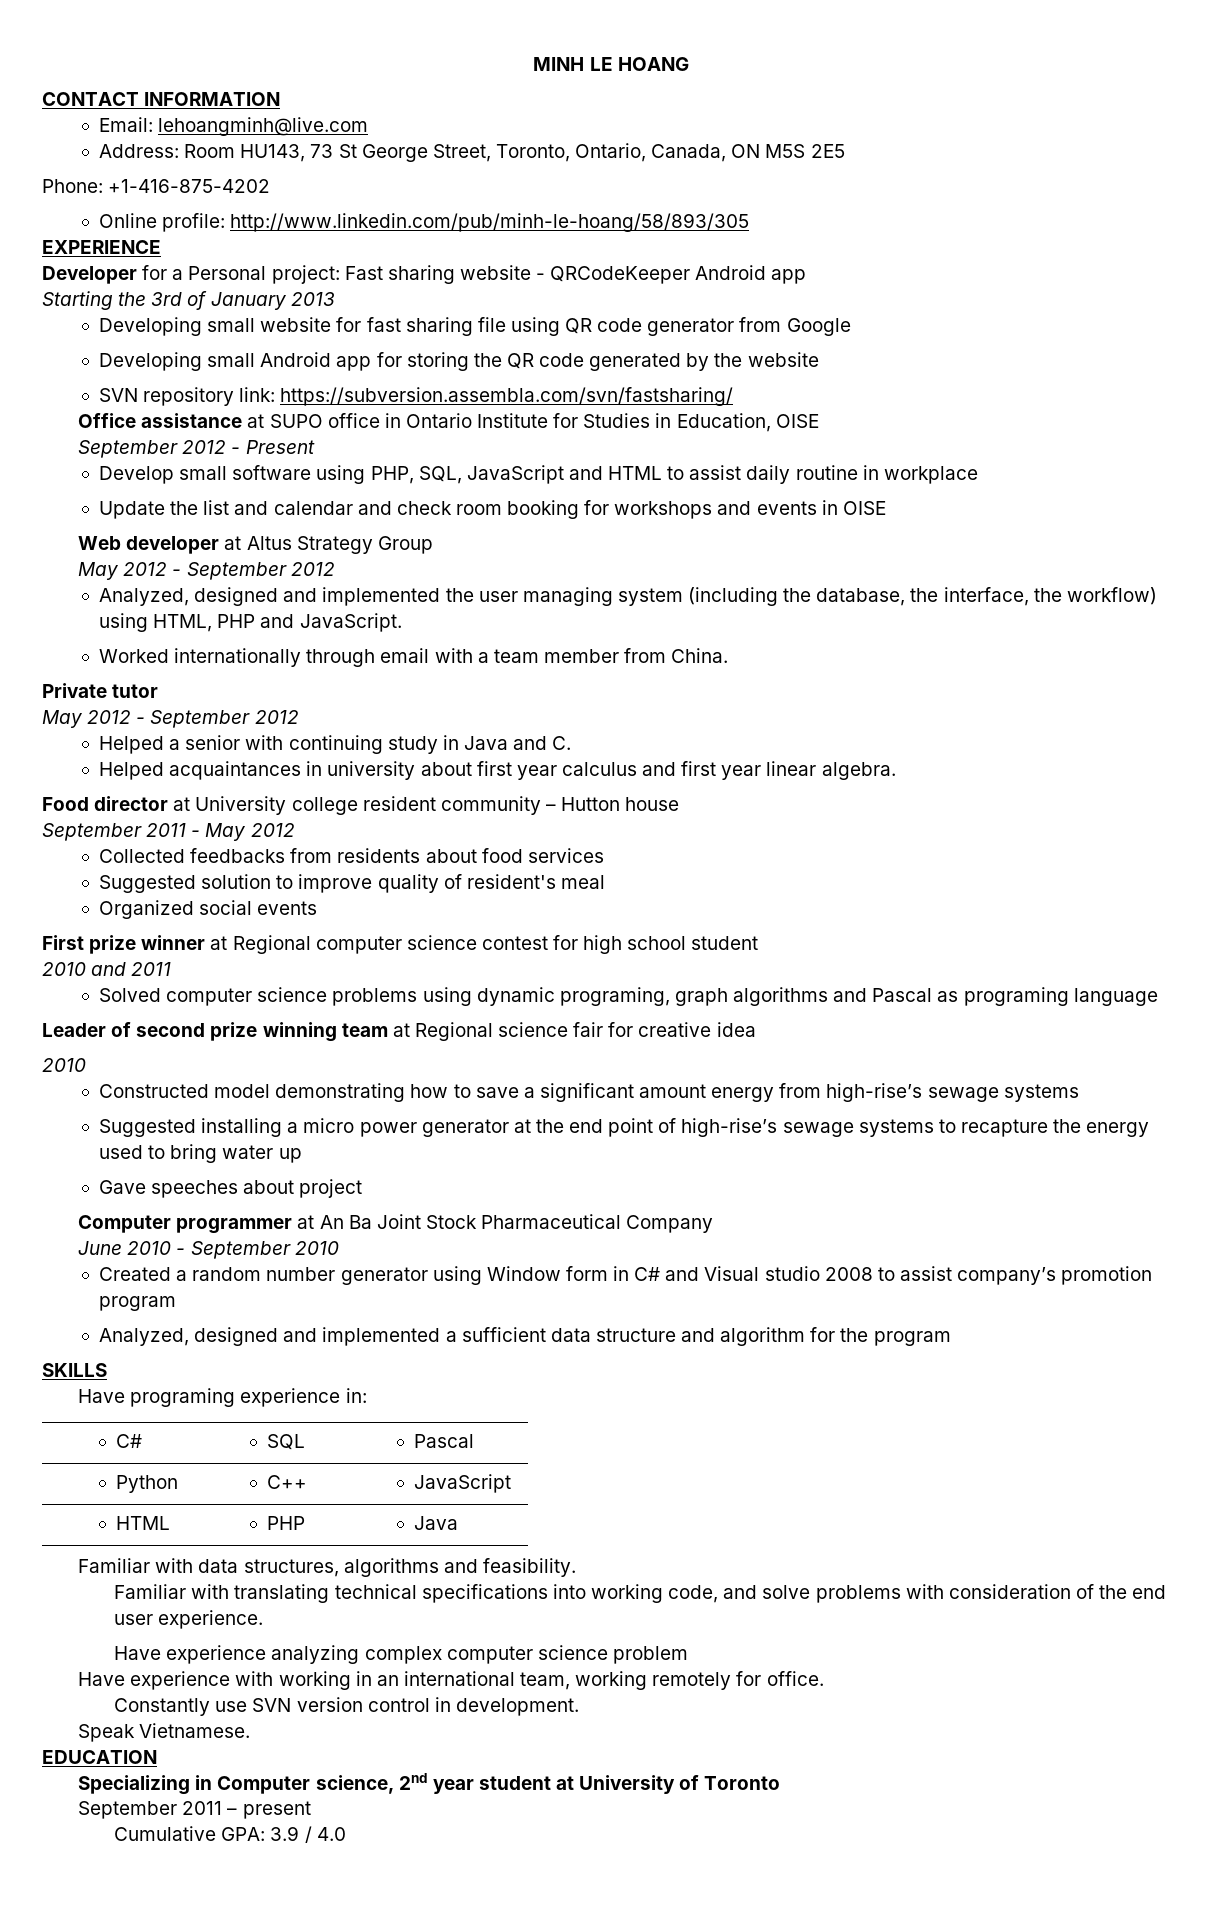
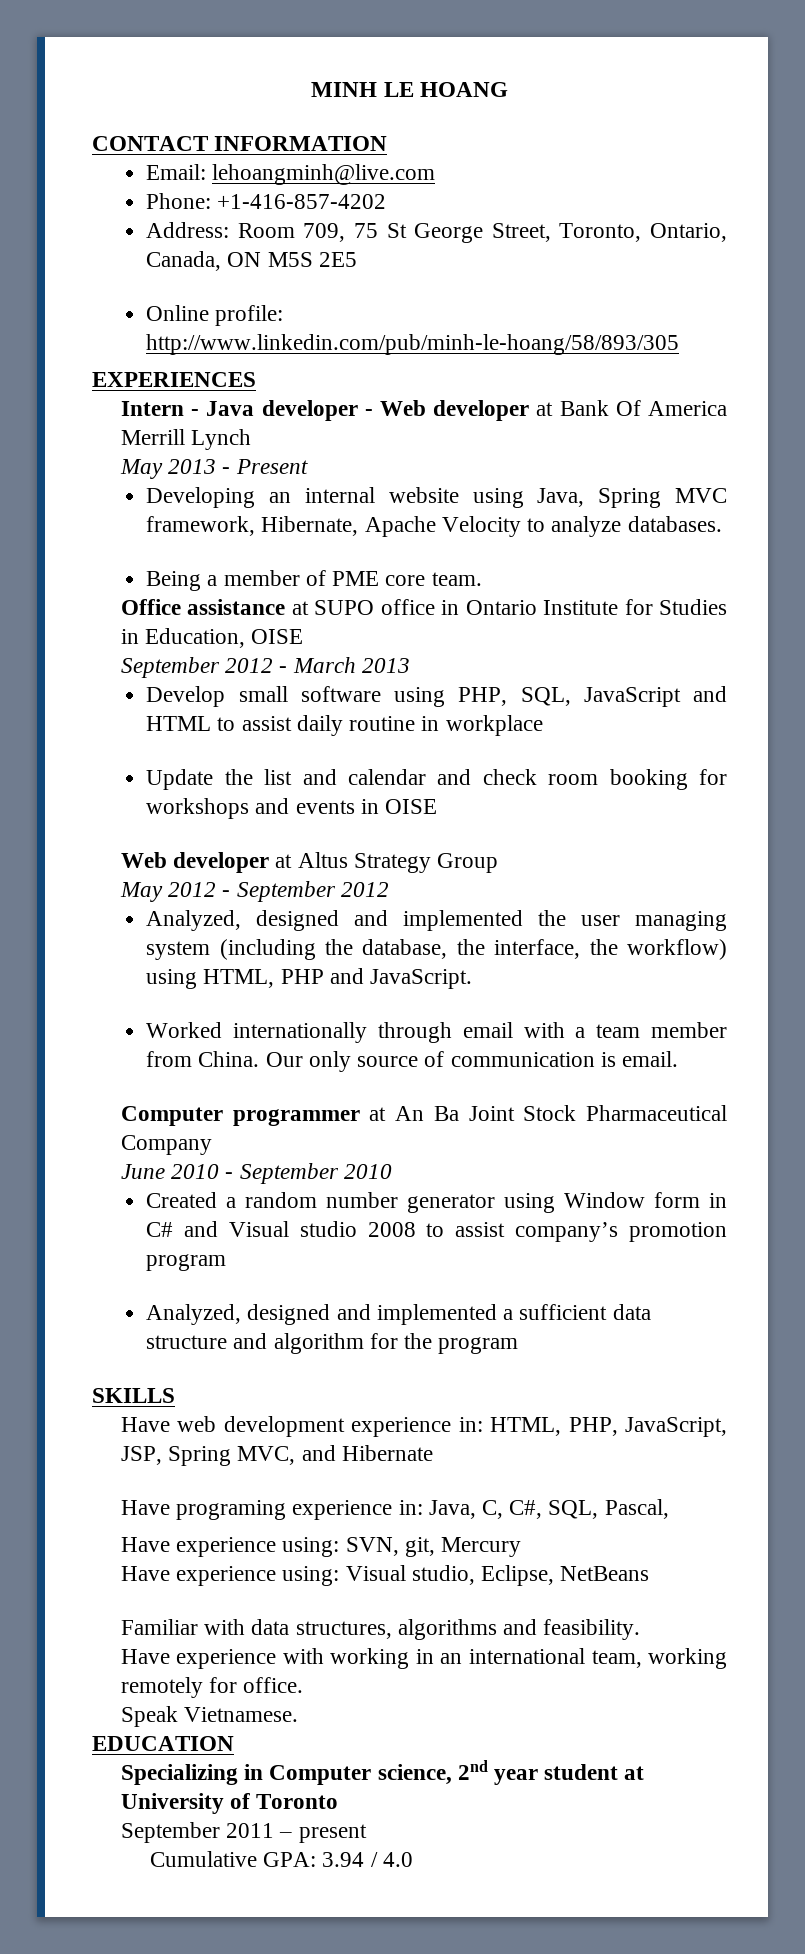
(369, 126) none -> [146,193,387,209] // Phone: +1-416-857-4202
[240,144,334,162] HU143, 73 -> [303,223,379,242] 709, 75
[42,179,271,193] // Phone: +1-416-875-4202 -> (357, 259) none
[42,240,161,254] [42,265,807,284] [42,291,335,310] [99,317,851,336] [99,352,819,371] [99,387,734,406] EXPERIENCE // Developer for a Personal project: Fast sharing website - QRCodeKeeper Android app // Starting the 3rd of January 2013 // Developing small website for fast sharing file using QR code generator from Google // Developing small Android app for storing the QR code generated by the website // SVN repository link: https://subversion.assembla.com/svn/fastsharing/ -> [92,372,256,387] [120,400,727,421] [120,429,252,450] [119,459,308,479] [146,487,727,508] [146,516,722,537] [146,570,482,591] EXPERIENCES // Intern - Java developer - Web developer at Bank Of America Merrill Lynch // May 2013 - Present // Developing an internal website using Java, Spring MVC framework, Hibernate, Apache Velocity to analyze databases. // Being a member of PME core team.
[245,440,315,454] Present -> [292,657,410,673] March 2013
[42,683,159,698] [42,710,299,728] [99,735,572,754] [99,761,896,780] [42,796,680,815] [42,823,295,841] [99,848,604,863] [99,874,605,893] [99,900,318,919] [42,935,759,954] [42,962,172,976] [99,987,1158,1006] [42,1022,756,1042] [42,1058,86,1072] [99,1083,1079,1102] [99,1118,1150,1137] [99,1144,302,1163] [99,1179,363,1198] // Private tutor // May 2012 - September 2012 // Helped a senior with continuing study in Java and C. // Helped acquaintances in university about first year calculus and first year linear algebra. // Food director at University college resident community – Hutton house // September 2011 - May 2012 // Collected feedbacks from residents about food services // Suggested solution to improve quality of resident's meal // Organized social events // First prize winner at Regional computer science contest for high school student // 2010 and 2011 // Solved computer science problems using dynamic programing, graph algorithms and Pascal as programing language // Leader of second prize winning team at Regional science fair for creative idea // 2010 // Constructed model demonstrating how to save a significant amount energy from high-rise’s sewage systems // Suggested installing a micro power generator at the end point of high-rise’s sewage systems to recapture the energy used to bring water up // Gave speeches about project -> [265,1051,678,1072] Our only source of communication is email.
[130,1388,367,1407] [116,1434,143,1448] [267,1434,306,1450] [414,1434,475,1448] [116,1475,179,1493] [267,1475,308,1489] [414,1474,512,1493] [116,1516,171,1530] [267,1516,306,1530] [414,1516,459,1530] programing experience in: // C# | SQL | Pascal // Python | C++ | JavaScript // HTML | PHP | Java -> [177,1416,728,1437] [120,1445,433,1466] [120,1499,669,1520] [120,1537,521,1557] [120,1565,650,1586] web development experience in: HTML, PHP, JavaScript, JSP, Spring MVC, and Hibernate // Have programing experience in: Java, C, C#, SQL, Pascal, // Have experience using: SVN, git, Mercury // Have experience using: Visual studio, Eclipse, NetBeans
[114,1584,1167,1603] [114,1610,264,1629] [114,1645,688,1664] // Familiar with translating technical specifications into working code, and solve problems with consideration of the end user experience. // Have experience analyzing complex computer science problem -> (641, 1629) none
[114,1697,579,1716] // Constantly use SVN version control in development. -> (304, 1685) none
[270,1826,300,1841] 3.9 -> [322,1852,365,1867] 3.94

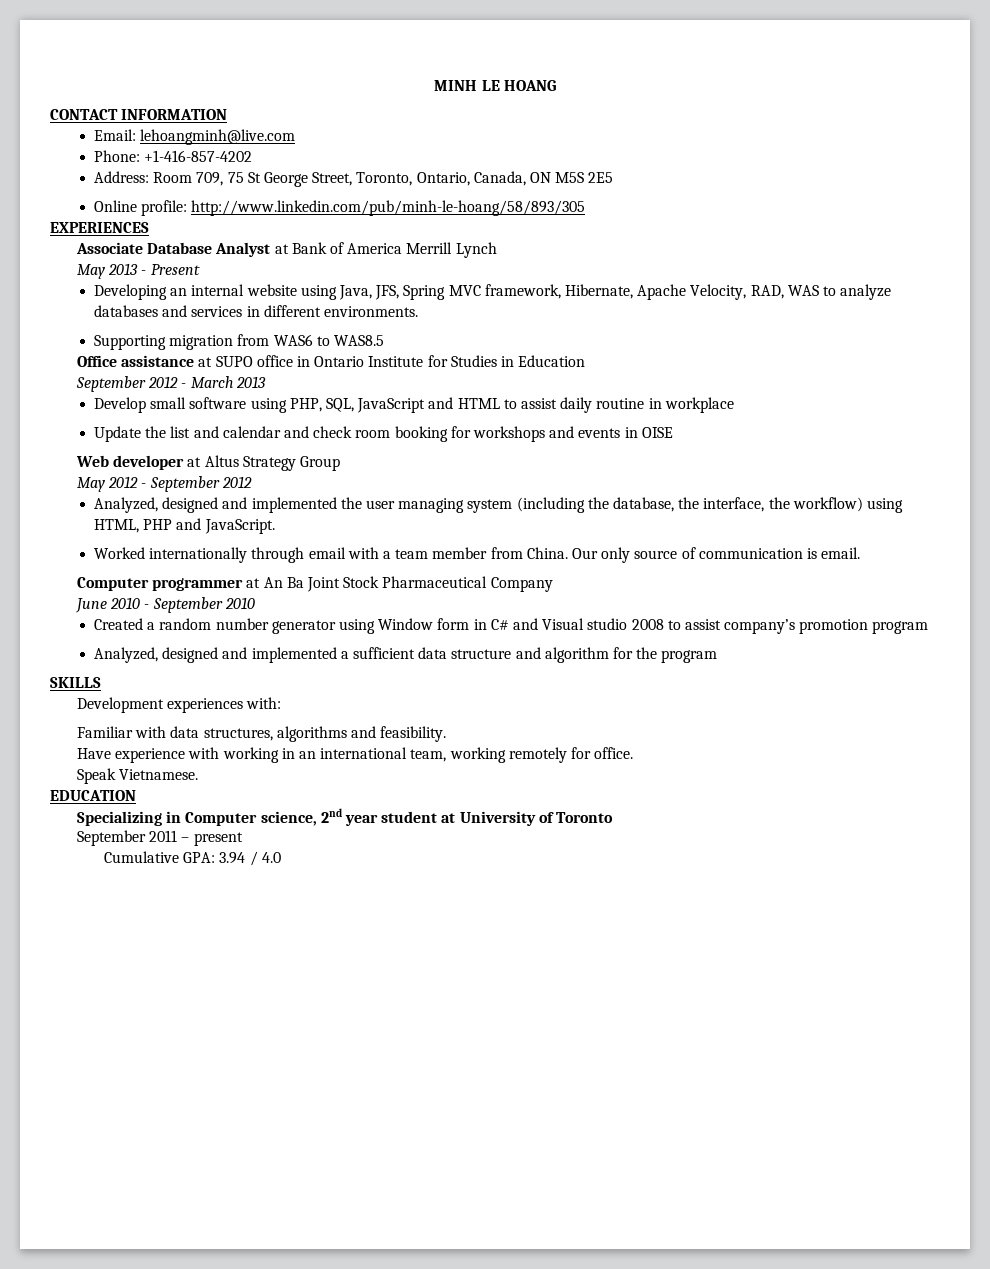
[120,400,530,421] Intern - Java developer - Web developer -> [76,242,271,257] Associate Database Analyst
[615,400,641,416] Of -> [329,242,344,254] of
(585, 497) none -> [375,285,400,300] JFS,
[441,516,722,537] [146,570,482,591] Velocity to analyze databases. // Being a member of PME core team. -> [690,284,892,300] [94,305,419,317] [94,334,385,350] Velocity, RAD, WAS to analyze databases and services in different environments. // Supporting migration from WAS6 to WAS8.5
[145,628,304,648] Education, OISE -> [518,355,586,367] Education
[120,1416,728,1437] [120,1445,433,1466] [120,1499,669,1520] [120,1537,521,1557] [120,1565,650,1586] Have web development experience in: HTML, PHP, JavaScript, JSP, Spring MVC, and Hibernate // Have programing experience in: Java, C, C#, SQL, Pascal, // Have experience using: SVN, git, Mercury // Have experience using: Visual studio, Eclipse, NetBeans -> [77,697,282,713] Development experiences with:

